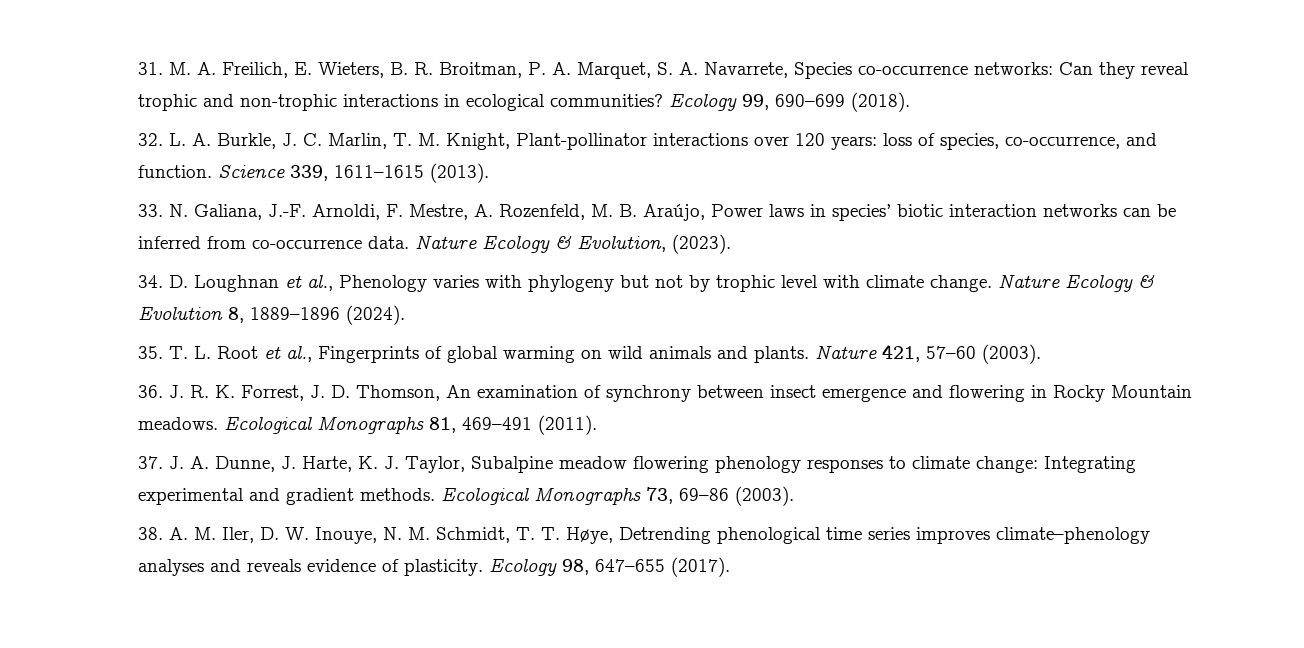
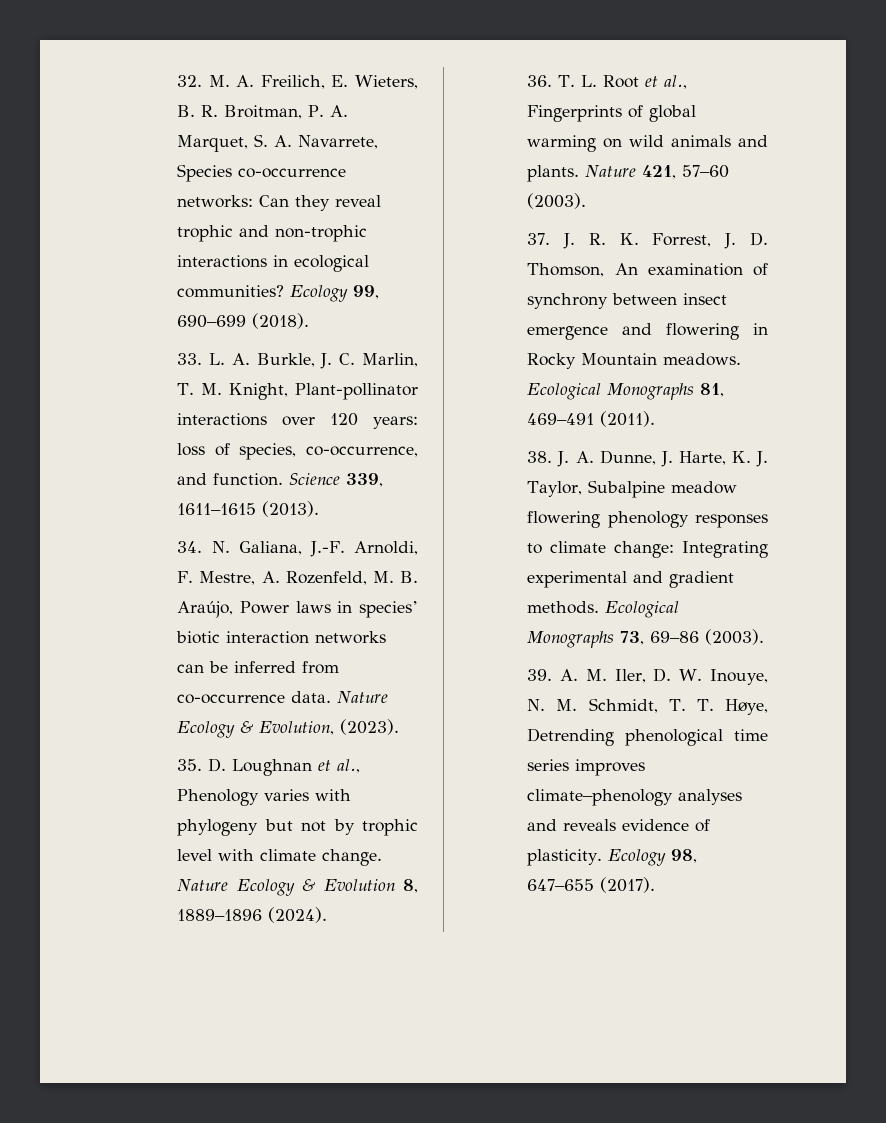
[137,62,163,75] 31. -> [177,75,203,87] 32.
[137,133,163,146] 32. -> [177,353,203,365] 33.
[137,204,163,217] 33. -> [177,541,203,553] 34.
[137,275,163,288] 34. -> [177,759,203,771] 35.
[137,346,163,359] 35. -> [527,75,553,87] 36.
[137,385,163,398] 36. -> [527,233,551,245] 37.
[137,456,163,469] 37. -> [527,451,553,463] 38.
[137,527,163,540] 38. -> [527,669,553,681] 39.

